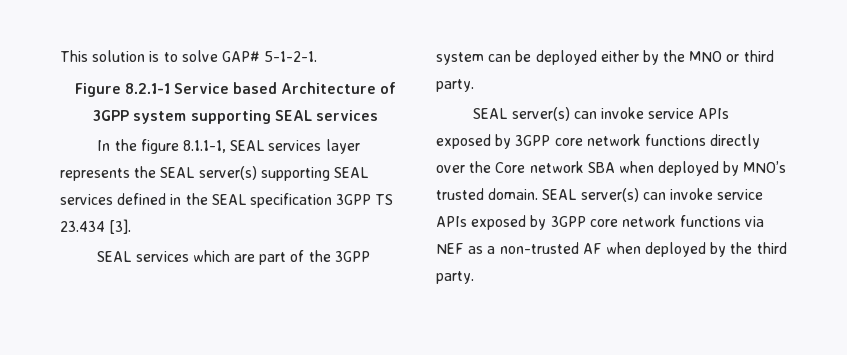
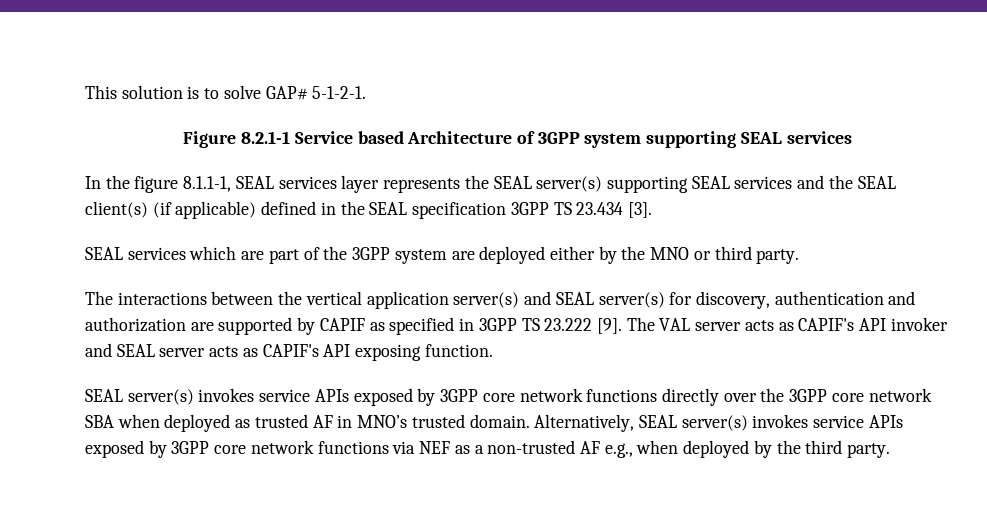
(113, 199) none -> [797,175,896,189] [85,201,257,219] and the SEAL client(s) (if applicable)
[488,50,532,62] can be -> [451,251,475,260] are
[473,107,645,121] SEAL server(s) can invoke -> [85,291,916,309] [85,317,948,335] [85,343,493,361] [85,388,255,405] The interactions between the vertical application server(s) and SEAL server(s) for discovery, authentication and authorization are supported by CAPIF as specified in 3GPP TS 23.222 [9]. The VAL server acts as CAPIF's API invoker and SEAL server acts as CAPIF's API exposing function. // SEAL server(s) invokes
[495,162,526,173] Core -> [789,389,864,402] 3GPP core
[723,161,740,176] by -> [235,414,353,428] as trusted AF in
[542,188,713,202] SEAL server(s) can invoke -> [534,414,809,432] Alternatively, SEAL server(s) invokes
(602, 248) none -> [604,443,633,458] e.g.,

